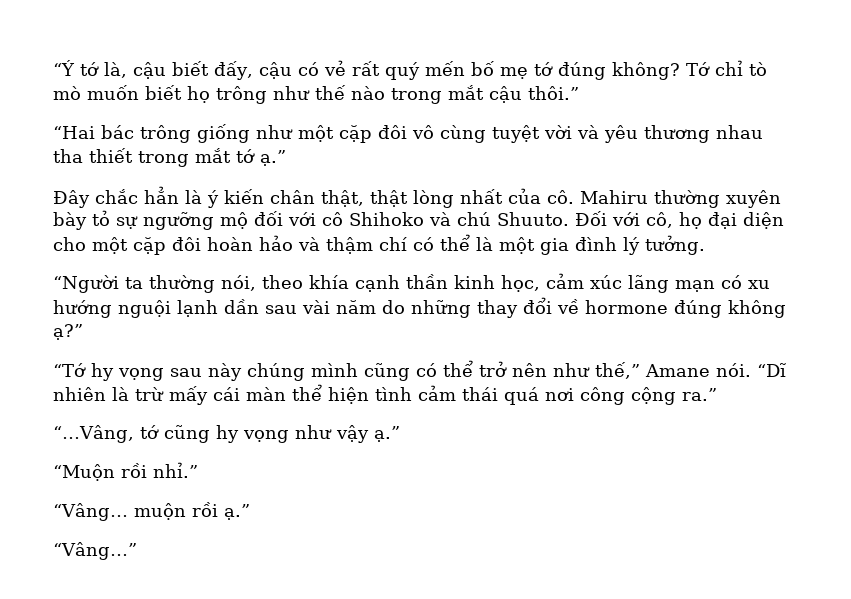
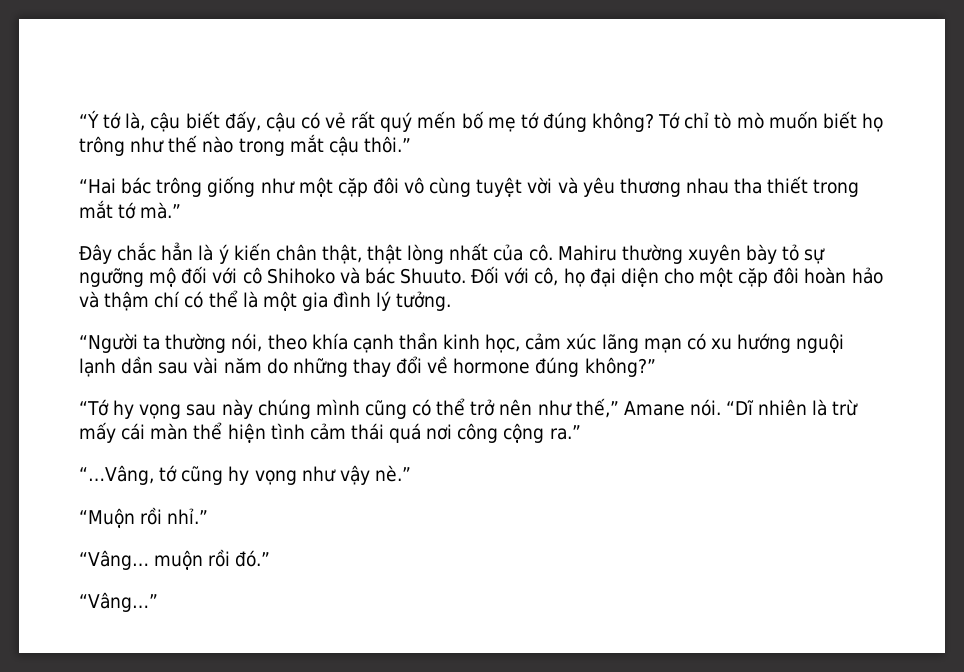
[260,150,286,166] ạ.” -> [140,202,182,219] mà.”
[457,212,491,226] chú -> [364,267,395,284] bác
[728,300,786,318] [53,324,83,340] không ạ?” -> [584,357,656,377] không?”
[373,426,400,442] ạ.” -> [374,465,411,482] nè.”
[223,504,250,520] ạ.” -> [235,550,271,567] đó.”

